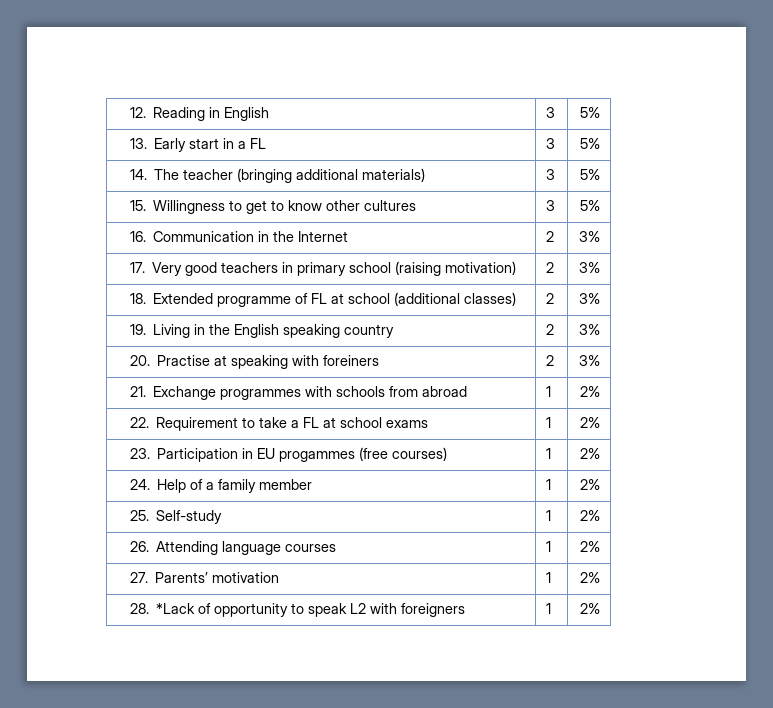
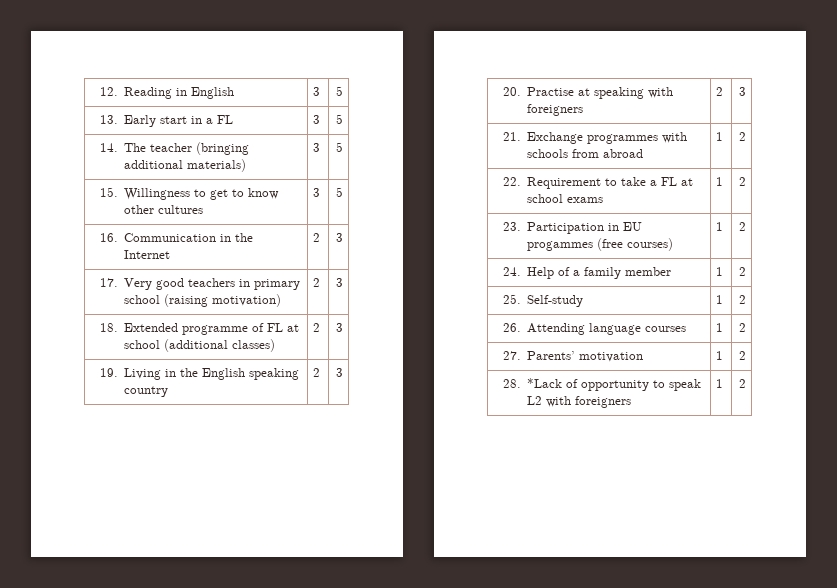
[580,107,601,118] 5% -> [335,86,343,96] 5
[580,138,601,149] 5% -> [335,114,343,124] 5
[580,169,601,180] 5% -> [335,142,343,152] 5
[580,200,601,211] 5% -> [335,187,343,197] 5
[579,231,601,242] 3% -> [335,233,343,242] 3
[579,262,601,273] 3% -> [335,278,343,287] 3
[579,293,601,304] 3% -> [335,323,343,332] 3
[579,324,601,335] 3% -> [335,368,343,377] 3
[323,355,380,366] [545,355,554,366] [579,355,601,366] foreiners | 2 | 3% -> [527,104,584,116] [716,87,724,96] [738,87,746,96] foreigners | 2 | 3
[580,386,601,397] 2% -> [738,132,746,141] 2
[580,417,601,428] 2% -> [738,177,746,186] 2
[580,448,601,459] 2% -> [738,222,746,231] 2
[580,479,601,490] 2% -> [738,267,746,276] 2
[580,510,601,521] 2% -> [738,295,746,304] 2
[580,541,601,552] 2% -> [738,323,746,332] 2
[580,572,601,583] 2% -> [738,351,746,360] 2
[580,603,601,614] 2% -> [738,379,746,388] 2

